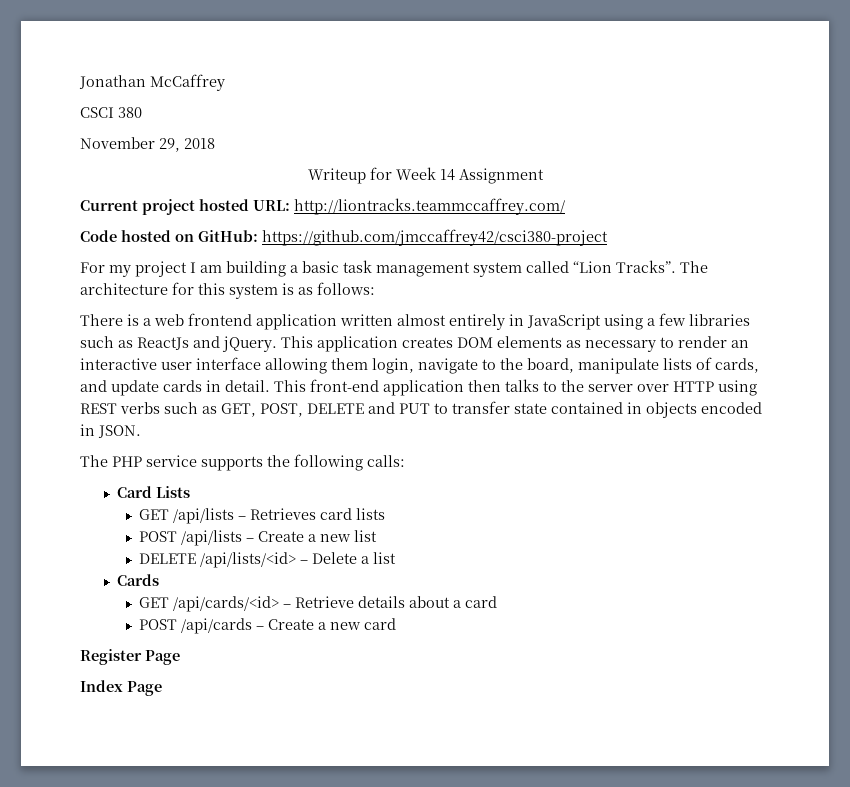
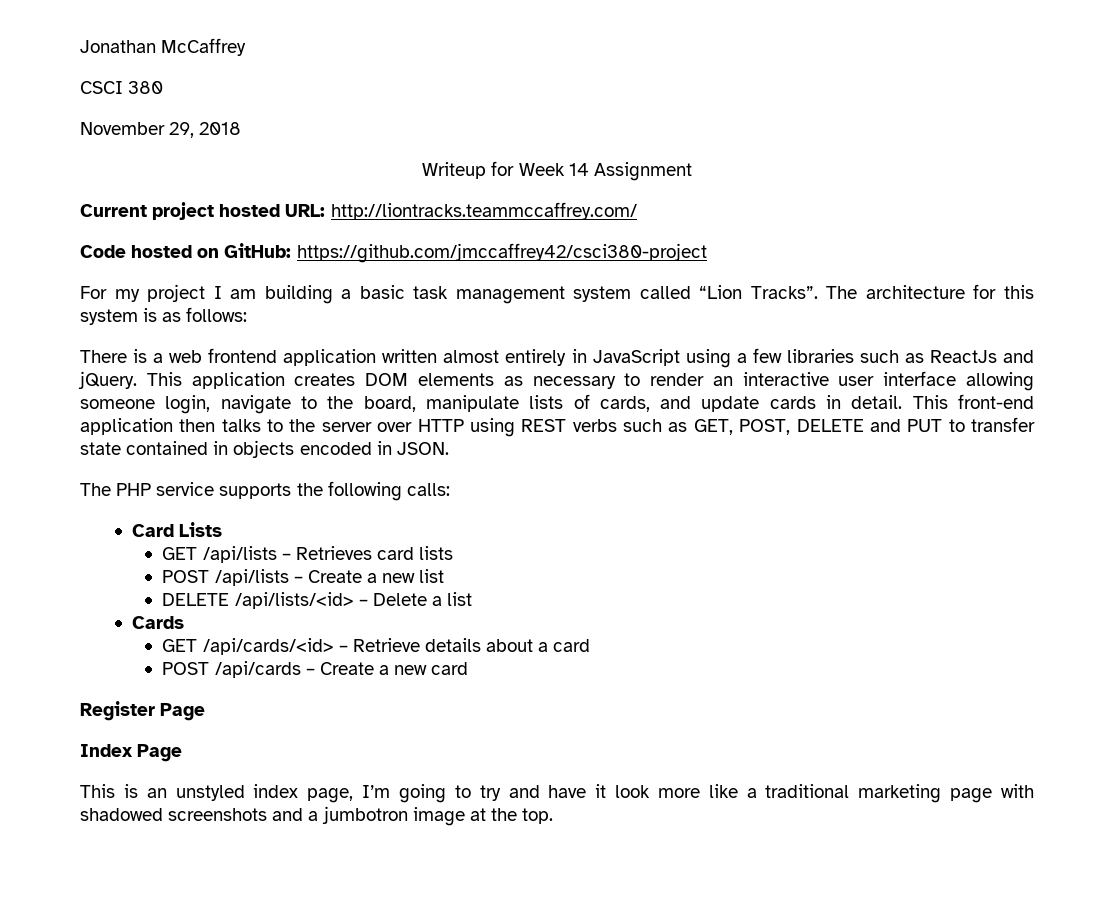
[331,358,368,370] them -> [80,399,155,409] someone
(162, 688) none -> [80,784,1035,803] [80,806,554,826] // This is an unstyled index page, I’m going to try and have it look more like a traditional marketing page with shadowed screenshots and a jumbotron image at the top.

